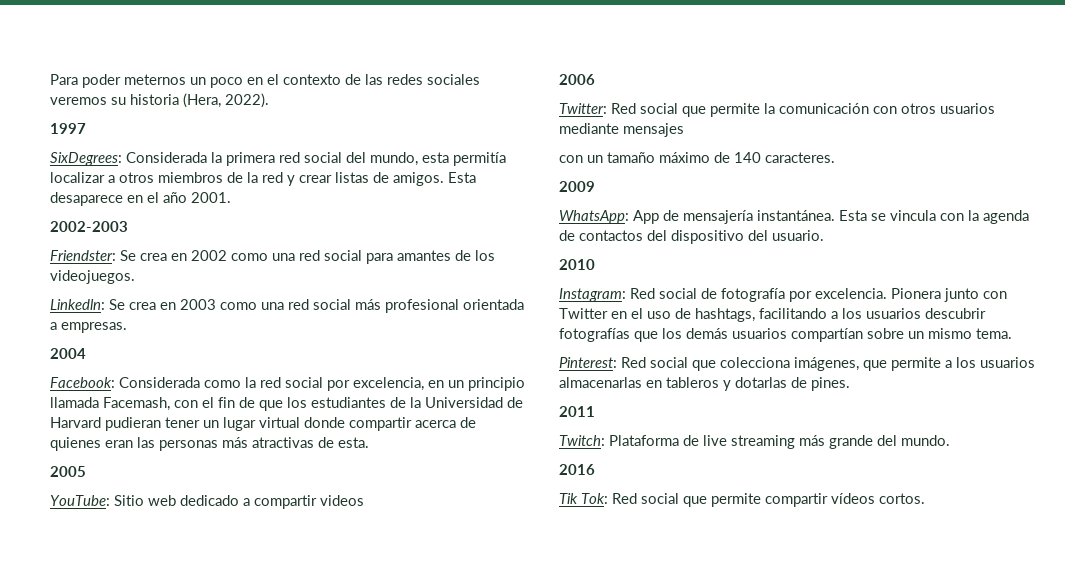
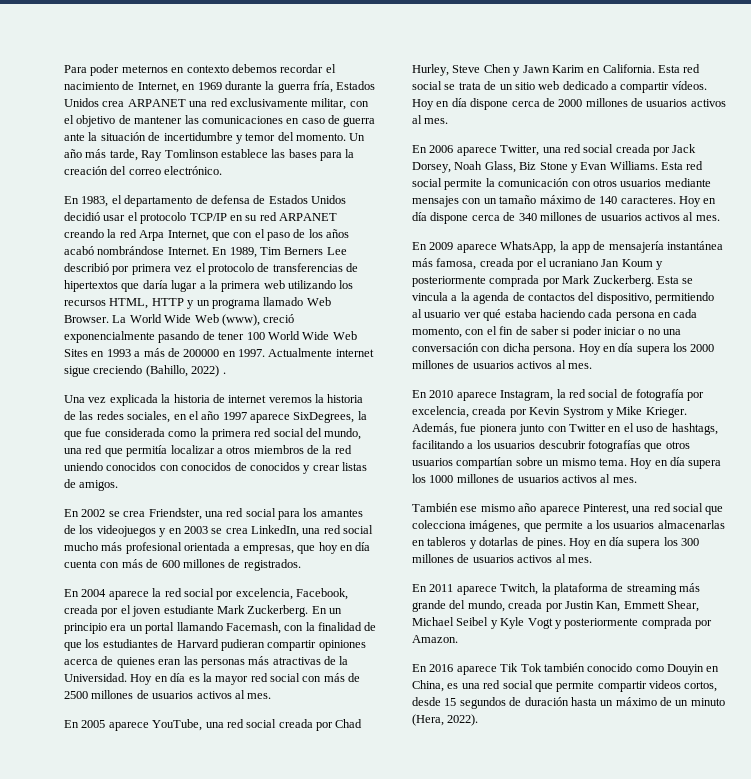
[190,74,480,88] [50,93,269,108] [50,123,86,134] [50,152,207,166] un poco en el contexto de las redes sociales veremos su historia (Hera, 2022). // 1997 // SixDegrees: Considerada -> [171,64,336,73] [64,81,376,93] [64,98,369,110] [64,115,376,127] [64,132,366,144] [64,149,355,161] [64,166,223,175] [64,195,346,207] [64,212,337,224] [64,229,350,241] [64,246,347,258] [64,263,358,275] [64,280,354,292] [64,297,331,309] [64,314,295,326] [64,331,357,343] [64,348,374,357] [64,365,226,377] [64,394,364,406] [64,411,367,423] [64,428,197,440] en contexto debemos recordar el nacimiento de Internet, en 1969 durante la guerra fría, Estados Unidos crea ARPANET una red exclusivamente militar, con el objetivo de mantener las comunicaciones en caso de guerra ante la situación de incertidumbre y temor del momento. Un año más tarde, Ray Tomlinson establece las bases para la creación del correo electrónico. // En 1983, el departamento de defensa de Estados Unidos decidió usar el protocolo TCP/IP en su red ARPANET creando la red Arpa Internet, que con el paso de los años acabó nombrándose Internet. En 1989, Tim Berners Lee describió por primera vez el protocolo de transferencias de hipertextos que daría lugar a la primera web utilizando los recursos HTML, HTTP y un programa llamado Web Browser. La World Wide Web (www), creció exponencialmente pasando de tener 100 World Wide Web Sites en 1993 a más de 200000 en 1997. Actualmente internet sigue creciendo (Bahillo, 2022) . // Una vez explicada la historia de internet veremos la historia de las redes sociales, en el año 1997 aparece SixDegrees, la que fue considerada como
[422,152,449,163] esta -> [64,445,123,457] una red que
(283, 177) none -> [64,462,300,471] uniendo conocidos con conocidos de conocidos
[448,172,476,183] [50,192,231,206] [50,221,128,232] [50,250,268,261] Esta desaparece en el año 2001. // 2002-2003 // Friendster: Se crea en 2002 como -> [64,508,202,520] // En 2002 se crea Friendster,
(393, 258) none -> [303,508,318,517] los
[50,270,135,284] [50,299,351,310] videojuegos. // Linkedln: Se crea en 2003 como una red social -> [96,525,374,537] [64,542,98,551] videojuegos y en 2003 se crea LinkedIn, una red social mucho
[61,322,127,333] [50,348,86,359] [50,377,241,388] empresas. // 2004 // Facebook: Considerada como -> [242,542,371,554] [64,559,301,571] [64,589,149,600] empresas, que hoy en día cuenta con más de 600 millones de registrados. // En 2004 aparece
[428,377,525,391] [50,397,235,411] en un principio llamada Facemash, con el fin -> [296,588,348,600] [64,605,342,617] [64,622,362,634] Facebook, creada por el joven estudiante Mark Zuckerberg. En un principio era un portal llamando Facemash, con la finalidad
[410,397,523,408] [50,417,412,431] la Universidad de Harvard pudieran tener un lugar virtual donde compartir -> [176,639,366,651] Harvard pudieran compartir opiniones
[338,437,369,448] [50,466,86,477] [50,495,364,509] [559,74,595,85] [559,103,706,117] esta. // 2005 // YouTube: Sitio web dedicado a compartir videos // 2006 // Twitter: Red social que -> [339,656,349,665] [64,673,361,685] [64,690,272,699] [64,719,363,731] [412,64,701,76] [412,81,707,93] [412,98,726,110] [412,115,449,124] [412,144,697,156] [412,161,704,173] [412,178,442,187] la Universidad. Hoy en día es la mayor red social con más de 2500 millones de usuarios activos al mes. // En 2005 aparece YouTube, una red social creada por Chad Hurley, Steve Chen y Jawn Karim en California. Esta red social se trata de un sitio web dedicado a compartir vídeos. Hoy en día dispone cerca de 2000 millones de usuarios activos al mes. // En 2006 aparece Twitter, una red social creada por Jack Dorsey, Noah Glass, Biz Stone y Evan Williams. Esta red social
(684, 130) // -> (459, 201) none
[559,181,595,192] [559,210,835,224] // 2009 // WhatsApp: App de mensajería instantánea. -> [679,196,717,207] [412,212,720,224] [412,241,723,253] [412,258,663,270] [412,275,654,287] Hoy en día dispone cerca de 340 millones de usuarios activos al mes. // En 2009 aparece WhatsApp, la app de mensajería instantánea más famosa, creada por el ucraniano Jan Koum y posteriormente comprada por Mark Zuckerberg.
[940,213,964,221] con -> [451,295,458,301] a
[671,230,824,244] [559,259,595,270] [559,288,941,302] dispositivo del usuario. // 2010 // Instagram: Red social de fotografía por excelencia. Pionera -> [596,292,714,304] [412,309,698,321] [412,326,682,338] [412,343,715,355] [412,360,592,369] [412,389,705,401] [412,406,687,418] [412,423,517,435] dispositivo, permitiendo al usuario ver qué estaba haciendo cada persona en cada momento, con el fin de saber si poder iniciar o no una conversación con dicha persona. Hoy en día supera los 2000 millones de usuarios activos al mes. // En 2010 aparece Instagram, la red social de fotografía por excelencia, creada por Kevin Systrom y Mike Krieger. Además, fue pionera
[662,328,728,339] los demás -> [665,441,690,449] otros
[559,357,646,368] // Pinterest: Red -> [630,457,722,469] [412,474,637,483] [412,503,671,515] Hoy en día supera los 1000 millones de usuarios activos al mes. // También ese mismo año aparece Pinterest, una red
[559,406,595,417] [559,435,950,449] [559,464,595,475] [559,493,925,507] // 2011 // Twitch: Plataforma de live streaming más grande del mundo. // 2016 // Tik Tok: Red social que permite compartir vídeos cortos. -> [569,537,700,549] [412,554,592,563] [412,583,700,595] [412,600,699,612] [412,617,712,629] [412,635,458,643] [412,663,720,675] [412,680,718,692] [412,697,725,709] [412,714,479,726] Hoy en día supera los 300 millones de usuarios activos al mes. // En 2011 aparece Twitch, la plataforma de streaming más grande del mundo, creada por Justin Kan, Emmett Shear, Michael Seibel y Kyle Vogt y posteriormente comprada por Amazon. // En 2016 aparece Tik Tok también conocido como Douyin en China, es una red social que permite compartir videos cortos, desde 15 segundos de duración hasta un máximo de un minuto (Hera, 2022).

